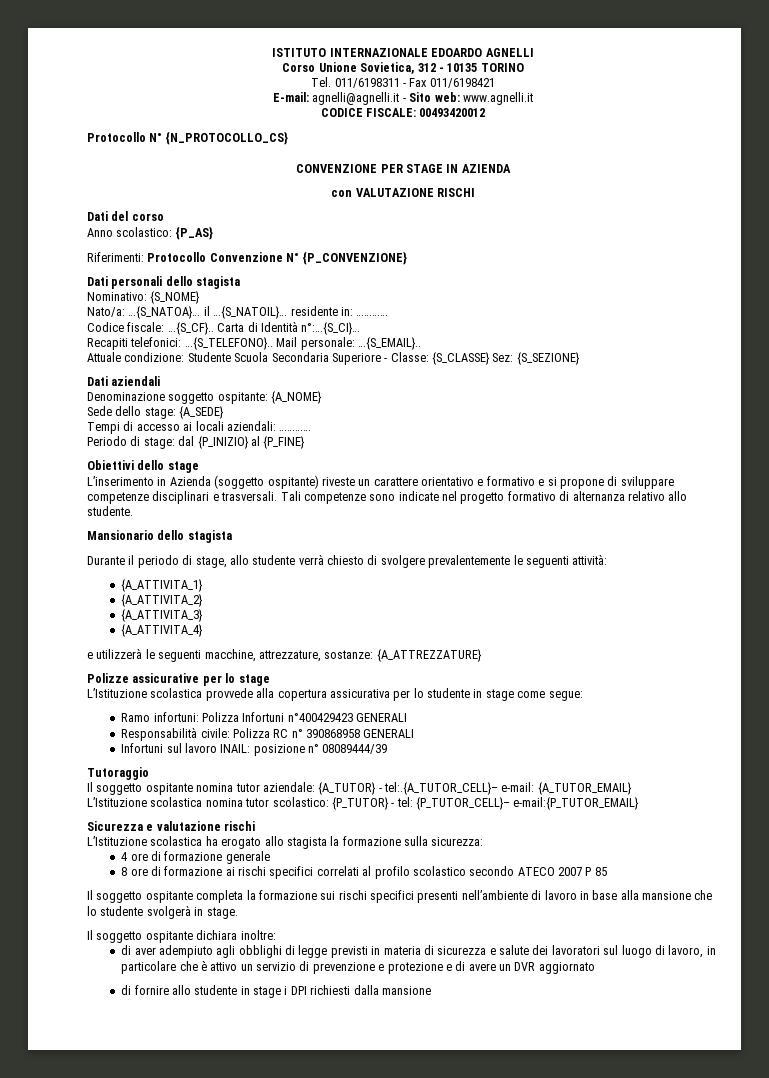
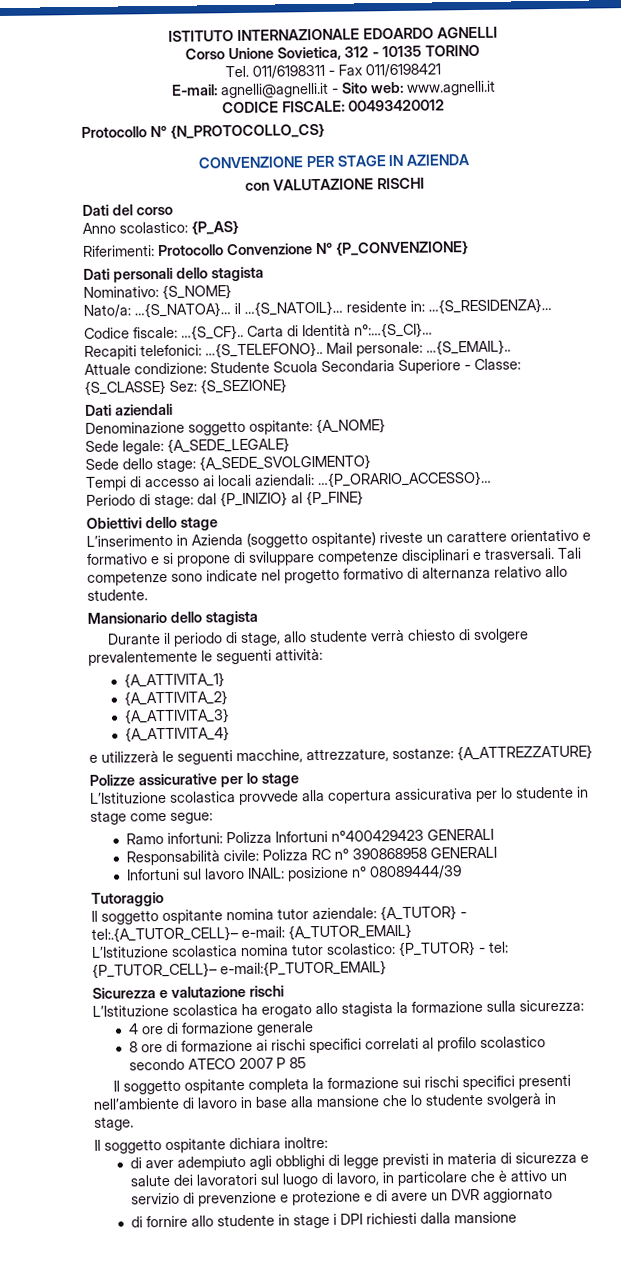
[356,315,389,316] ………… -> [428,298,552,315] …{S_RESIDENZA}…
(323, 397) none -> [85,437,290,455] // Sede legale: {A_SEDE_LEGALE}
[179,406,225,419] {A_SEDE} -> [199,454,371,472] {A_SEDE_SVOLGIMENTO}
[279,430,312,431] ………… -> [317,470,492,488] …{P_ORARIO_ACCESSO}…

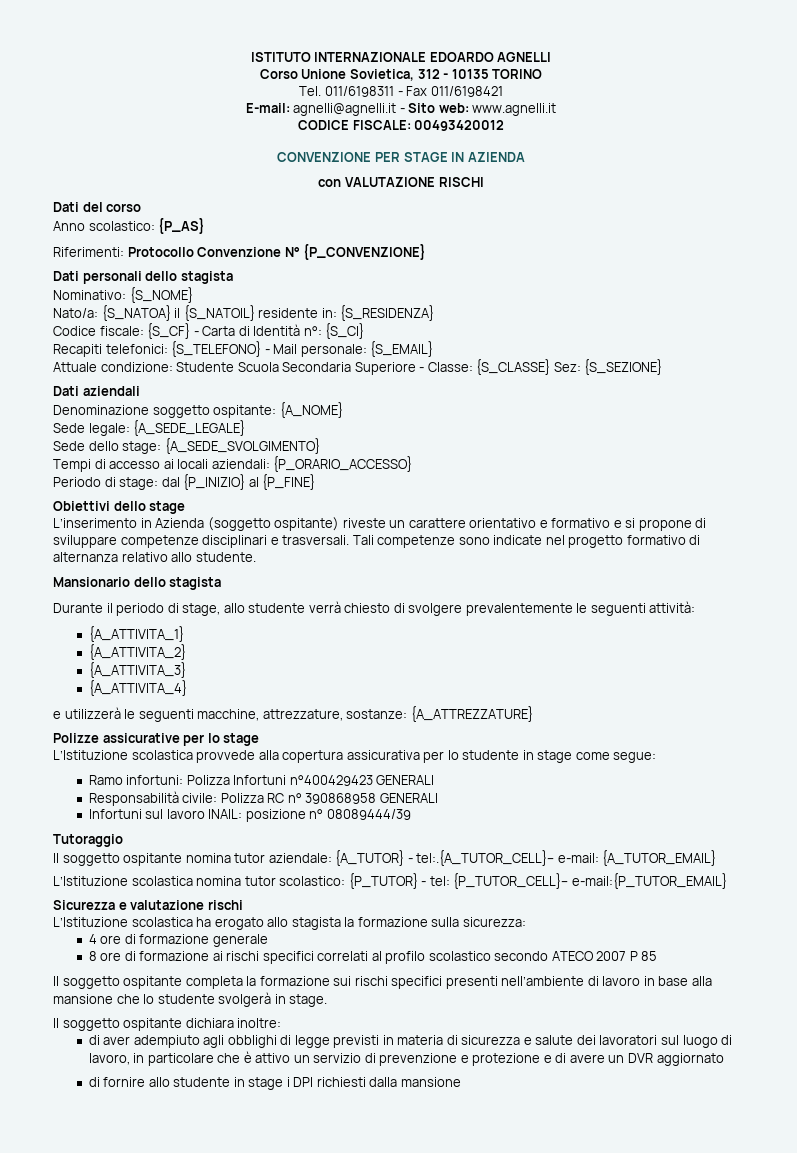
[81,123,325,139] // Protocollo N° {N_PROTOCOLLO_CS} -> (505, 125) none
[134,300,343,319] …{S_NATOA}… il …{S_NATOIL}… -> [101,305,255,321] {S_NATOA} il {S_NATOIL}
[428,298,552,315] …{S_RESIDENZA}… -> [340,305,435,321] {S_RESIDENZA}
[181,324,244,341] …{S_CF}.. -> [147,323,199,339] {S_CF} -
[354,322,433,339] n°:…{S_CI}… -> [303,323,365,339] n°: {S_CI}
[205,341,323,359] …{S_TELEFONO}.. -> [171,341,270,357] {S_TELEFONO} -
[426,339,511,356] …{S_EMAIL}.. -> [370,341,434,357] {S_EMAIL}
[317,470,492,488] …{P_ORARIO_ACCESSO}… -> [273,456,413,472] {P_ORARIO_ACCESSO}

